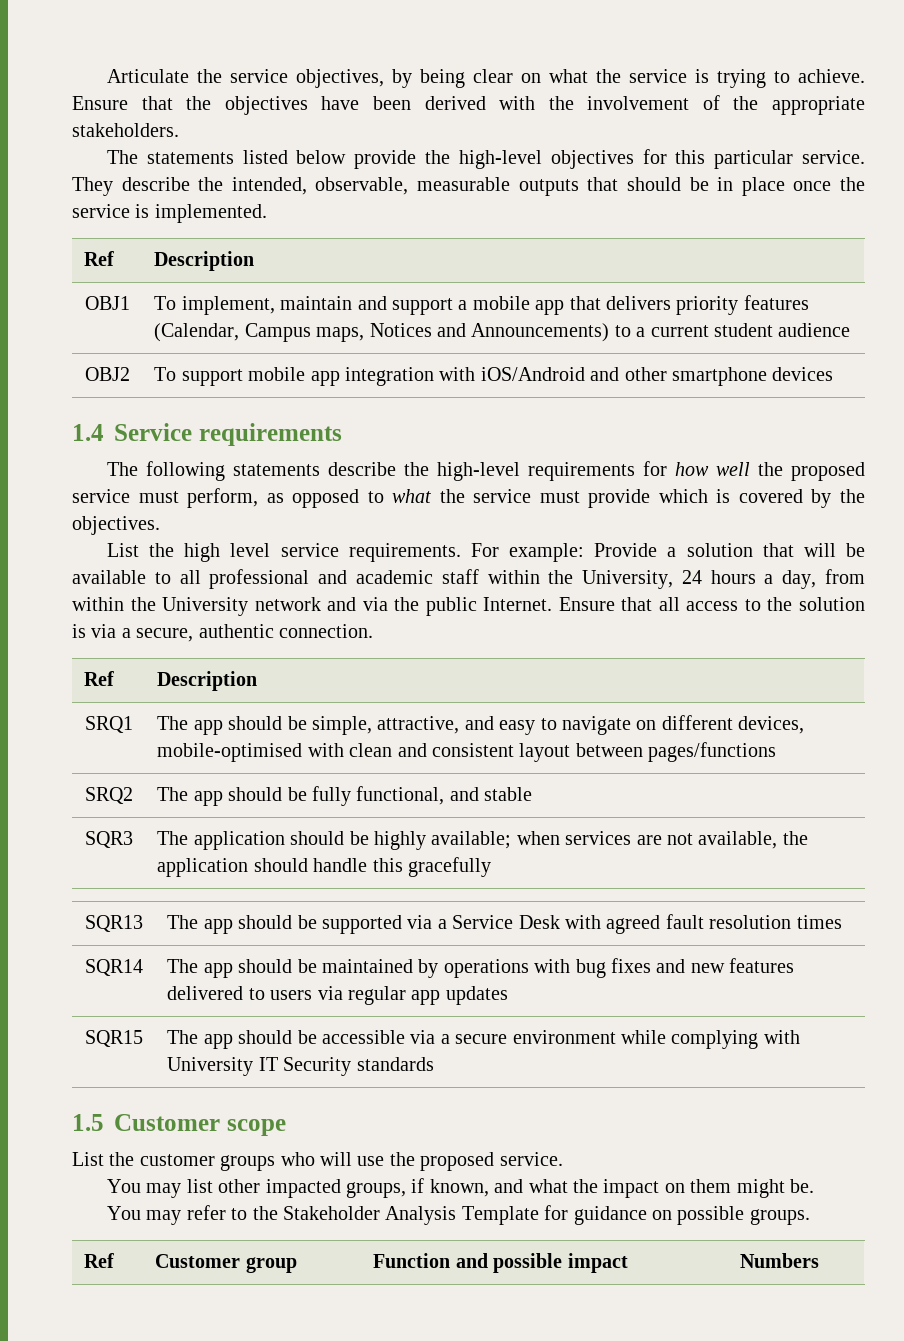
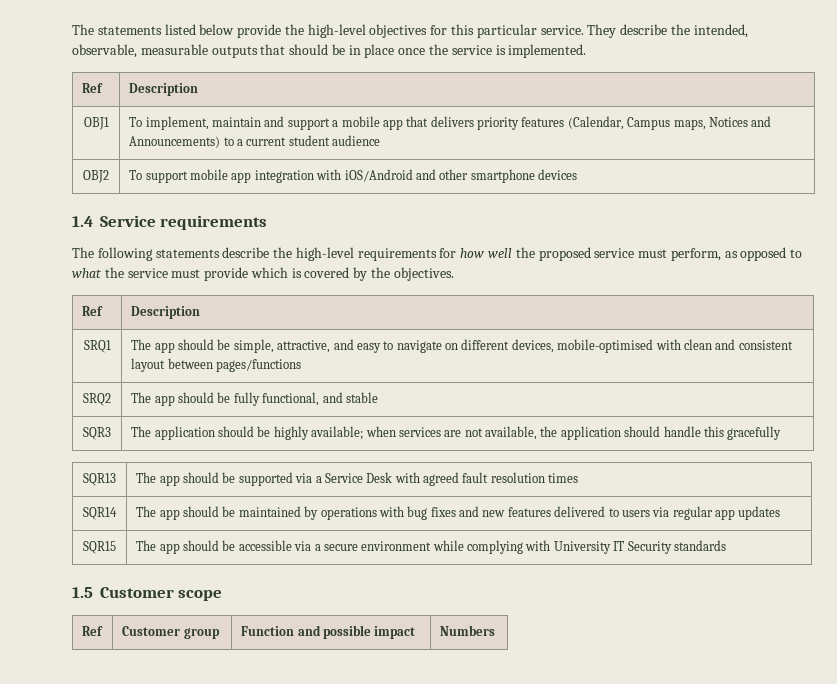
[106,69,865,88] [72,95,866,115] [72,123,179,137] Articulate the service objectives, by being clear on what the service is trying to achieve. Ensure that the objectives have been derived with the involvement of the appropriate stakeholders. // -> (72, 29) none
[106,543,866,562] [72,569,866,589] [72,597,865,616] [72,624,373,642] // List the high level service requirements. For example: Provide a solution that will be available to all professional and academic staff within the University, 24 hours a day, from within the University network and via the public Internet. Ensure that all access to the solution is via a secure, authentic connection. -> (454, 274) none
[72,1152,563,1171] [106,1178,814,1198] [106,1205,810,1225] // List the customer groups who will use the proposed service. // You may list other impacted groups, if known, and what the impact on them might be. // You may refer to the Stakeholder Analysis Template for guidance on possible groups. -> (223, 595) none

